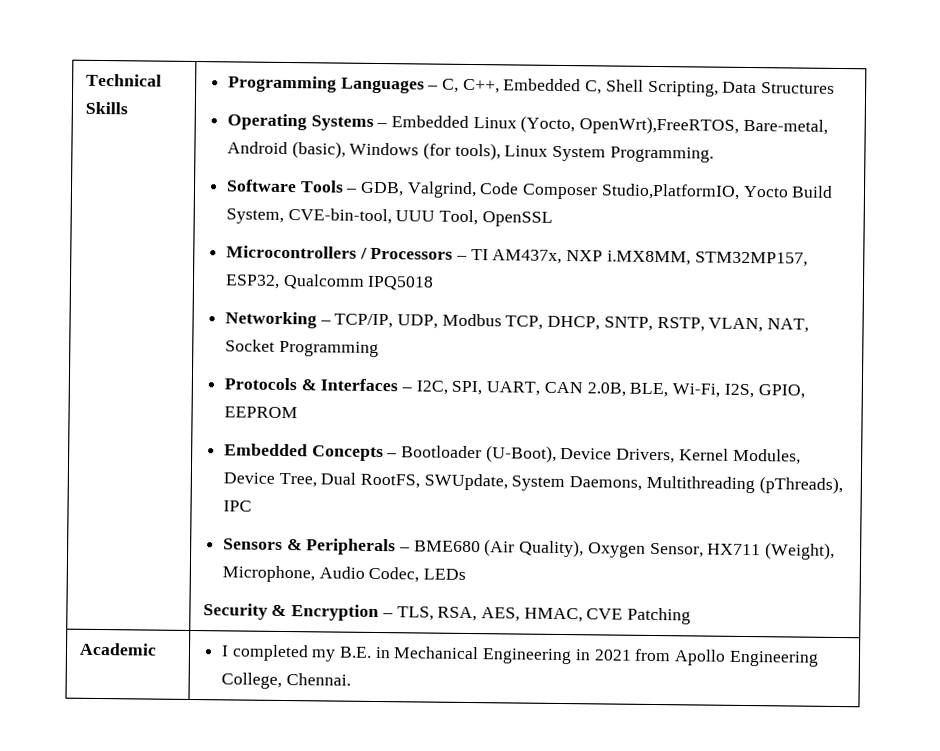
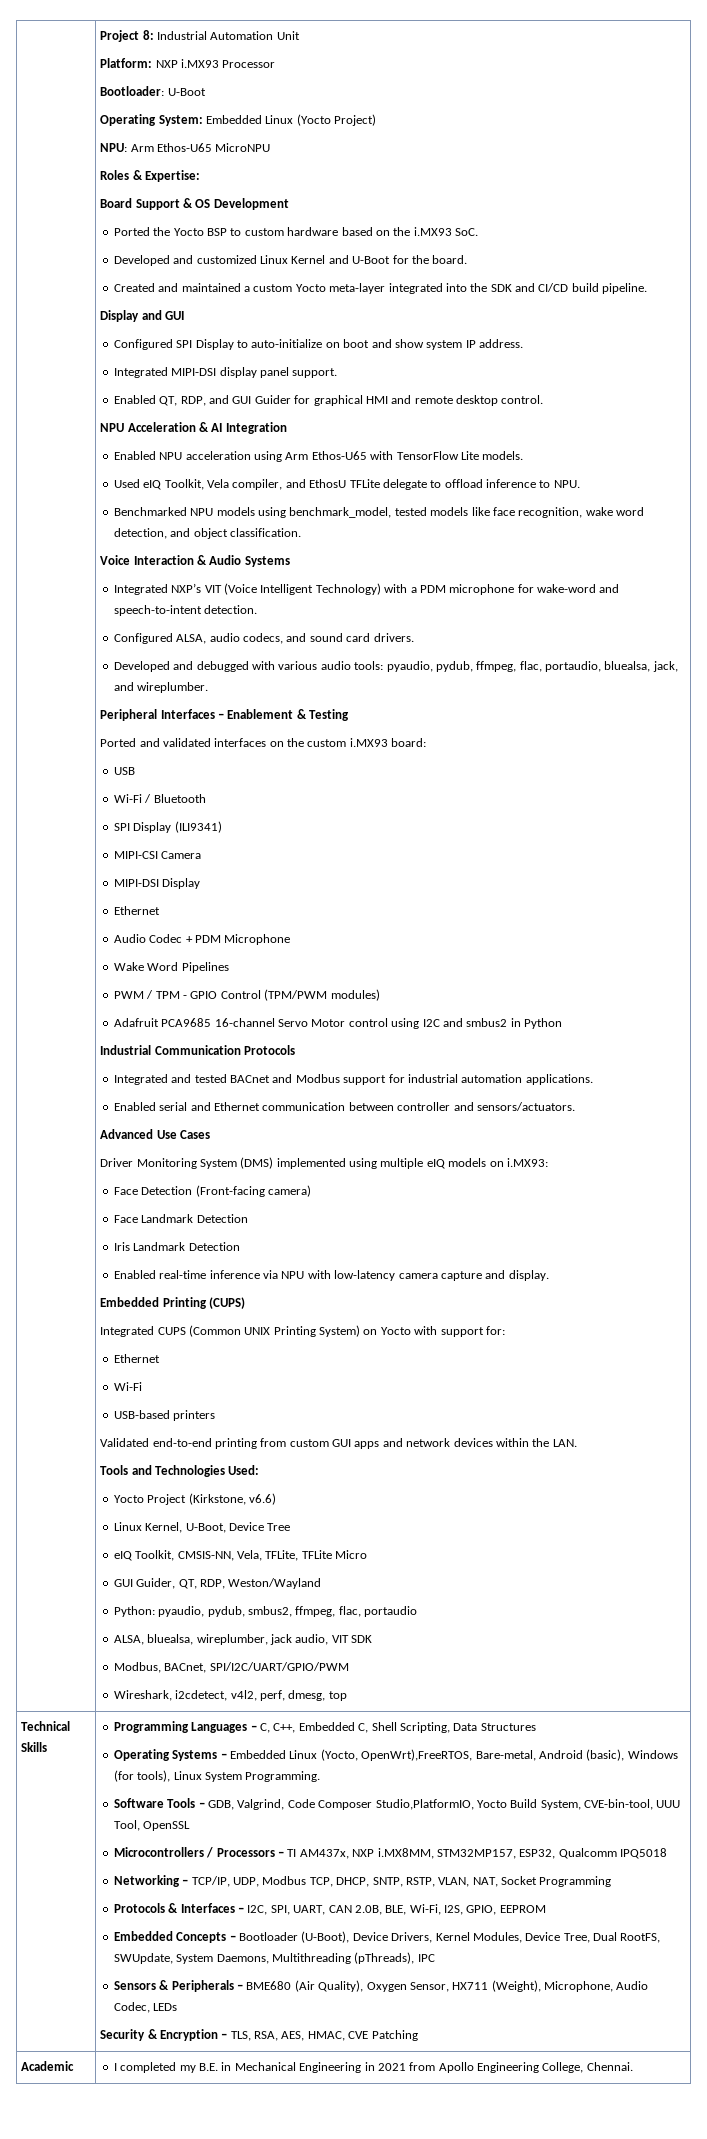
(85, 80) none -> [100,30,300,42] [100,58,276,68] [100,86,206,96] [100,114,377,126] [100,143,271,152] [100,170,200,182] [100,198,289,210] [113,227,479,236] [113,255,468,266] [113,283,648,294] [100,310,184,322] [113,339,524,350] [113,367,338,378] [113,395,544,406] [100,422,287,434] [113,451,524,462] [113,479,580,490] [113,507,645,518] [113,528,302,539] [100,555,290,567] [113,583,620,595] [113,605,258,616] [113,633,414,644] [113,661,678,672] [113,682,209,693] [100,709,350,721] [100,738,427,747] [113,767,135,775] [113,794,206,803] [113,821,222,833] [113,851,202,859] [113,878,201,889] [113,906,160,915] [113,934,291,945] [113,962,229,973] [113,989,380,1001] [113,1018,563,1029] [100,1045,295,1055] [113,1074,593,1085] [113,1102,575,1111] [100,1129,210,1139] [100,1157,548,1169] [113,1185,312,1197] [113,1214,248,1223] [113,1242,240,1251] [113,1270,549,1281] [100,1297,245,1309] [100,1325,505,1337] [113,1354,160,1363] [113,1382,142,1391] [113,1410,216,1421] [100,1438,577,1449] [100,1465,260,1477] [113,1493,277,1505] [113,1522,291,1533] [113,1550,368,1561] [113,1578,322,1589] [113,1606,418,1617] [113,1634,373,1645] [113,1662,349,1673] [113,1690,347,1701] | Project 8: Industrial Automation Unit // Platform: NXP i.MX93 Processor // Bootloader: U-Boot // Operating System: Embedded Linux (Yocto Project) // NPU: Arm Ethos-U65 MicroNPU // Roles & Expertise: // Board Support & OS Development // Ported the Yocto BSP to custom hardware based on the i.MX93 SoC. // Developed and customized Linux Kernel and U-Boot for the board. // Created and maintained a custom Yocto meta-layer integrated into the SDK and CI/CD build pipeline. // Display and GUI // Configured SPI Display to auto-initialize on boot and show system IP address. // Integrated MIPI-DSI display panel support. // Enabled QT, RDP, and GUI Guider for graphical HMI and remote desktop control. // NPU Acceleration & AI Integration // Enabled NPU acceleration using Arm Ethos-U65 with TensorFlow Lite models. // Used eIQ Toolkit, Vela compiler, and EthosU TFLite delegate to offload inference to NPU. // Benchmarked NPU models using benchmark_model, tested models like face recognition, wake word detection, and object classification. // Voice Interaction & Audio Systems // Integrated NXP’s VIT (Voice Intelligent Technology) with a PDM microphone for wake-word and speech-to-intent detection. // Configured ALSA, audio codecs, and sound card drivers. // Developed and debugged with various audio tools: pyaudio, pydub, ffmpeg, flac, portaudio, bluealsa, jack, and wireplumber. // Peripheral Interfaces – Enablement & Testing // Ported and validated interfaces on the custom i.MX93 board: // USB // Wi-Fi / Bluetooth // SPI Display (ILI9341) // MIPI-CSI Camera // MIPI-DSI Display // Ethernet // Audio Codec + PDM Microphone // Wake Word Pipelines // PWM / TPM - GPIO Control (TPM/PWM modules) // Adafruit PCA9685 16-channel Servo Motor control using I2C and smbus2 in Python // Industrial Communication Protocols // Integrated and tested BACnet and Modbus support for industrial automation applications. // Enabled serial and Ethernet communication between controller and sensors/actuators. // Advanced Use Cases // Driver Monitoring System (DMS) implemented using multiple eIQ models on i.MX93: // Face Detection (Front-facing camera) // Face Landmark Detection // Iris Landmark Detection // Enabled real-time inference via NPU with low-latency camera capture and display. // Embedded Printing (CUPS) // Integrated CUPS (Common UNIX Printing System) on Yocto with support for: // Ethernet // Wi-Fi // USB-based printers // Validated end-to-end printing from custom GUI apps and network devices within the LAN. // Tools and Technologies Used: // Yocto Project (Kirkstone, v6.6) // Linux Kernel, U-Boot, Device Tree // eIQ Toolkit, CMSIS-NN, Vela, TFLite, TFLite Micro // GUI Guider, QT, RDP, Weston/Wayland // Python: pyaudio, pydub, smbus2, ffmpeg, flac, portaudio // ALSA, bluealsa, wireplumber, jack audio, VIT SDK // Modbus, BACnet, SPI/I2C/UART/GPIO/PWM // Wireshark, i2cdetect, v4l2, perf, dmesg, top //

